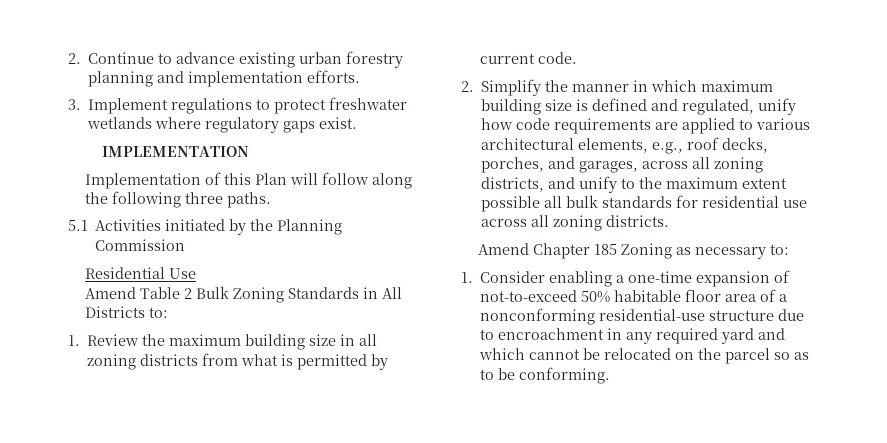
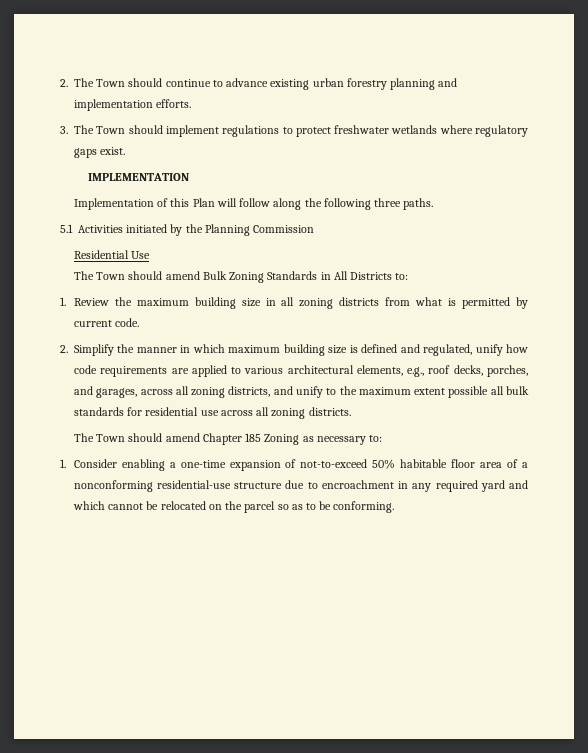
[68,52,155,64] 2. Continue -> [60,78,211,87] 2. The Town should continue
[88,98,169,114] Implement -> [74,125,219,137] The Town should implement
[85,287,193,299] Amend Table 2 -> [73,271,200,280] The Town should amend
[478,243,530,255] Amend -> [73,433,200,442] The Town should amend

